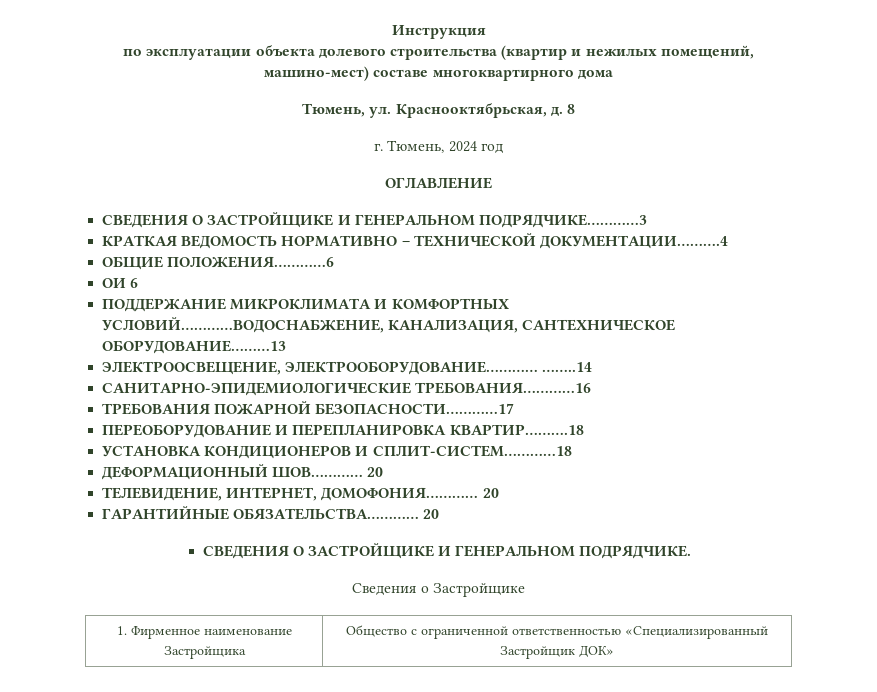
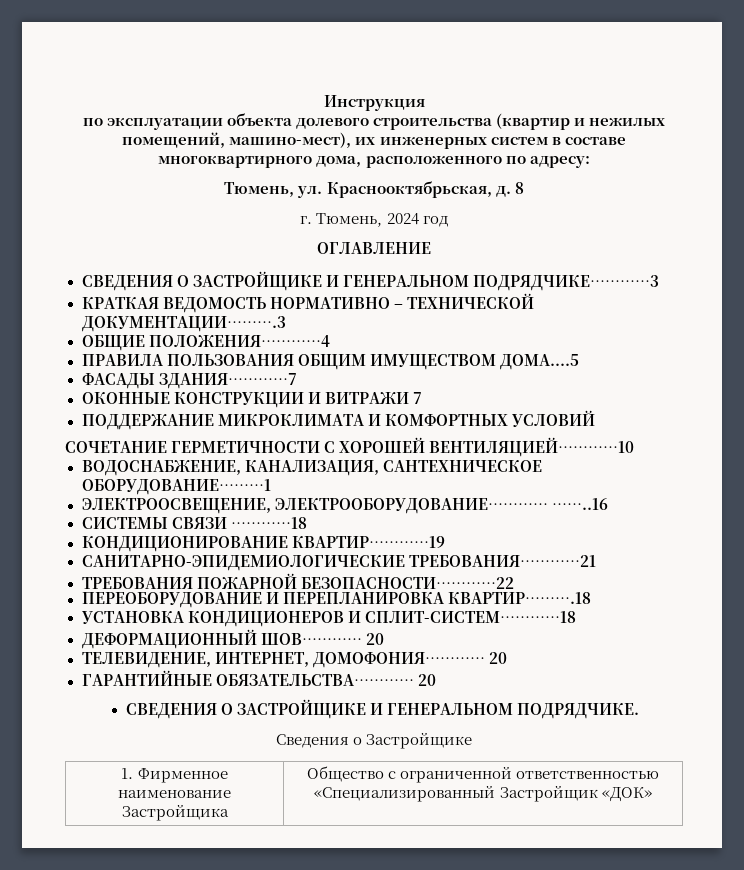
[264,66,613,81] машино-мест) составе многоквартирного дома -> [229,132,626,149] [158,156,590,168] машино-мест), их инженерных систем в составе многоквартирного дома, расположенного по адресу:
[539,235,728,249] ДОКУМЕНТАЦИИ……….4 -> [81,316,286,332] ДОКУМЕНТАЦИИ……….3
[167,256,335,268] [102,278,139,288] [102,298,510,312] [102,317,385,333] ПОЛОЖЕНИЯ…………6 // ОИ 6 // ПОДДЕРЖАНИЕ МИКРОКЛИМАТА И КОМФОРТНЫХ УСЛОВИЙ…………ВОДОСНАБЖЕНИЕ, -> [148,335,330,347] [81,354,579,370] [81,373,297,389] [81,392,422,408] [81,410,595,430] [65,437,635,457] [81,460,241,476] ПОЛОЖЕНИЯ…………4 // ПРАВИЛА ПОЛЬЗОВАНИЯ ОБЩИМ ИМУЩЕСТВОМ ДОМА....5 // ФАСАДЫ ЗДАНИЯ…………7 // ОКОННЫЕ КОНСТРУКЦИИ И ВИТРАЖИ 7 // ПОДДЕРЖАНИЕ МИКРОКЛИМАТА И КОМФОРТНЫХ УСЛОВИЙ // СОЧЕТАНИЕ ГЕРМЕТИЧНОСТИ С ХОРОШЕЙ ВЕНТИЛЯЦИЕЙ…………10 // ВОДОСНАБЖЕНИЕ,
[102,340,287,354] ОБОРУДОВАНИЕ………13 -> [81,479,271,495] ОБОРУДОВАНИЕ………1
[542,362,593,372] ……..14 -> [551,498,608,510] [81,517,307,529] [81,536,445,552] ……..16 // СИСТЕМЫ СВЯЗИ …………18 // КОНДИЦИОНИРОВАНИЕ КВАРТИР…………19
[415,382,592,394] ТРЕБОВАНИЯ…………16 -> [408,555,596,567] ТРЕБОВАНИЯ…………21
[315,403,515,415] БЕЗОПАСНОСТИ…………17 -> [300,577,514,589] БЕЗОПАСНОСТИ…………22
[579,645,614,658] ДОК» -> [601,787,652,802] «ДОК»

